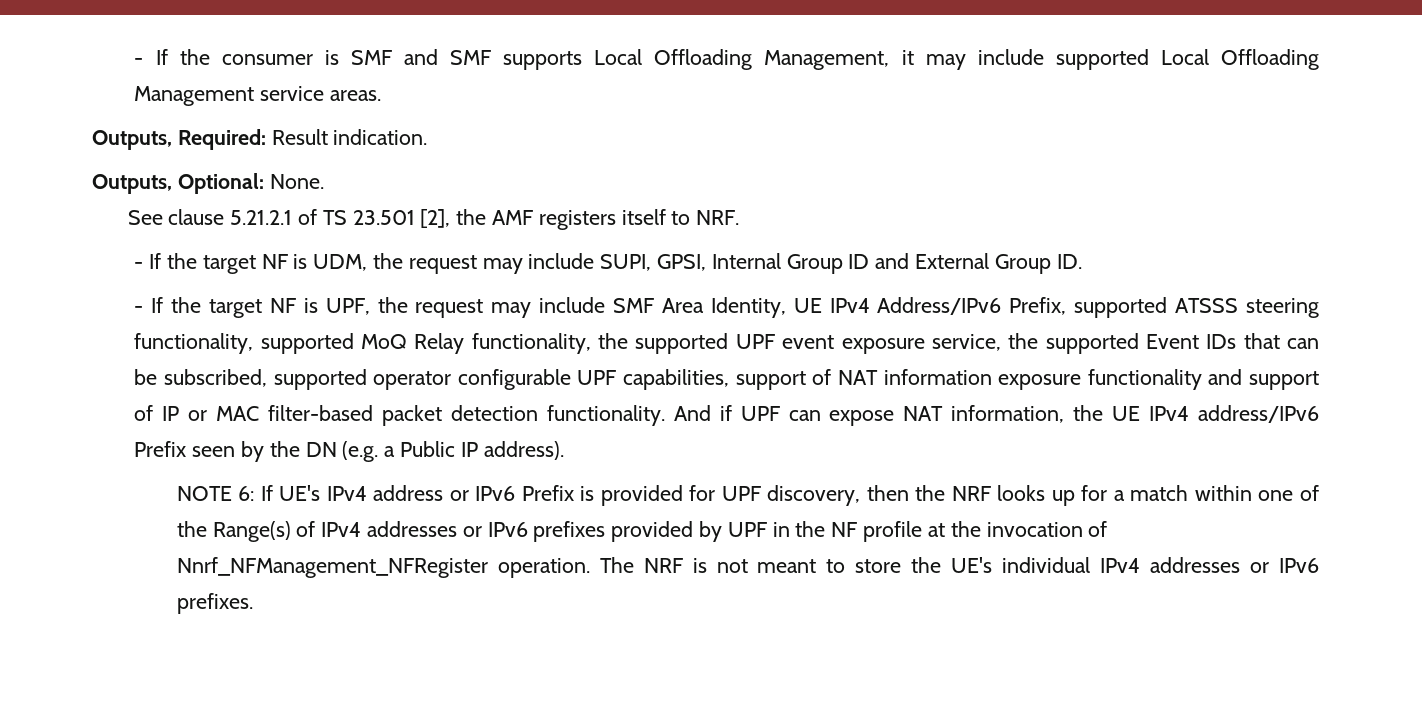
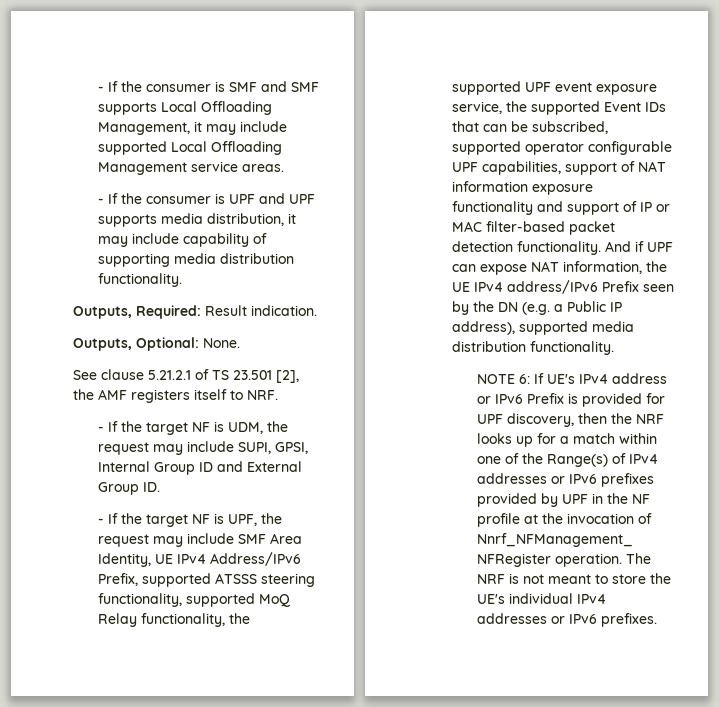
(382, 95) none -> [97,193,315,204] [97,213,296,227] [97,233,267,247] [97,253,294,267] [97,273,182,287] // - If the consumer is UPF and UPF supports media distribution, it may include capability of supporting media distribution functionality.
[483,441,564,460] address). -> [451,321,634,335] [451,341,614,355] address), supported media distribution functionality.

